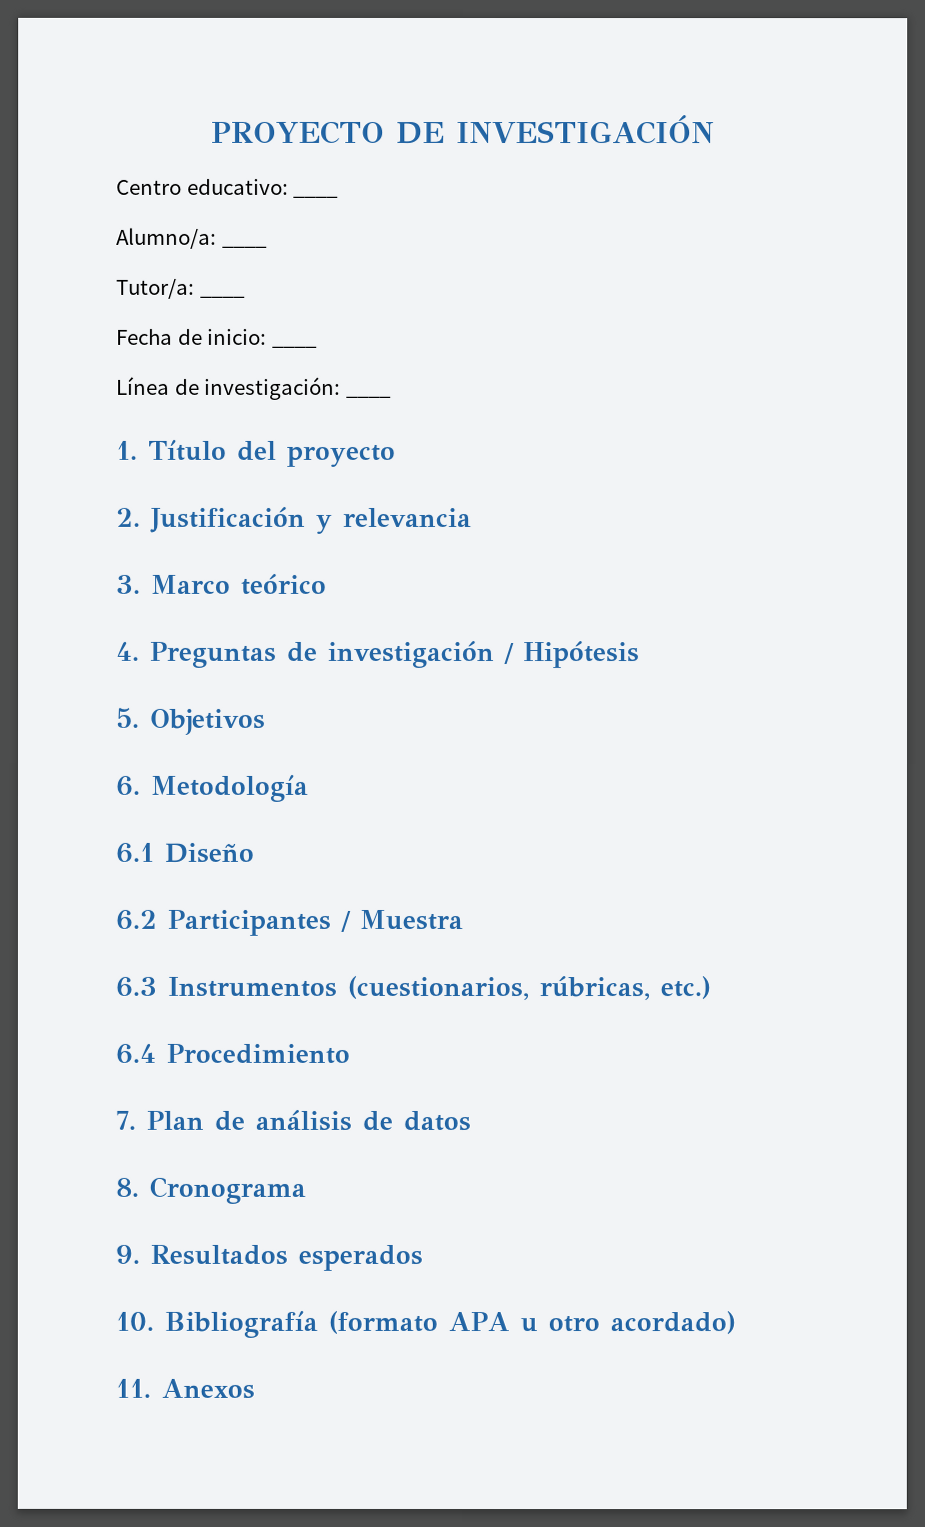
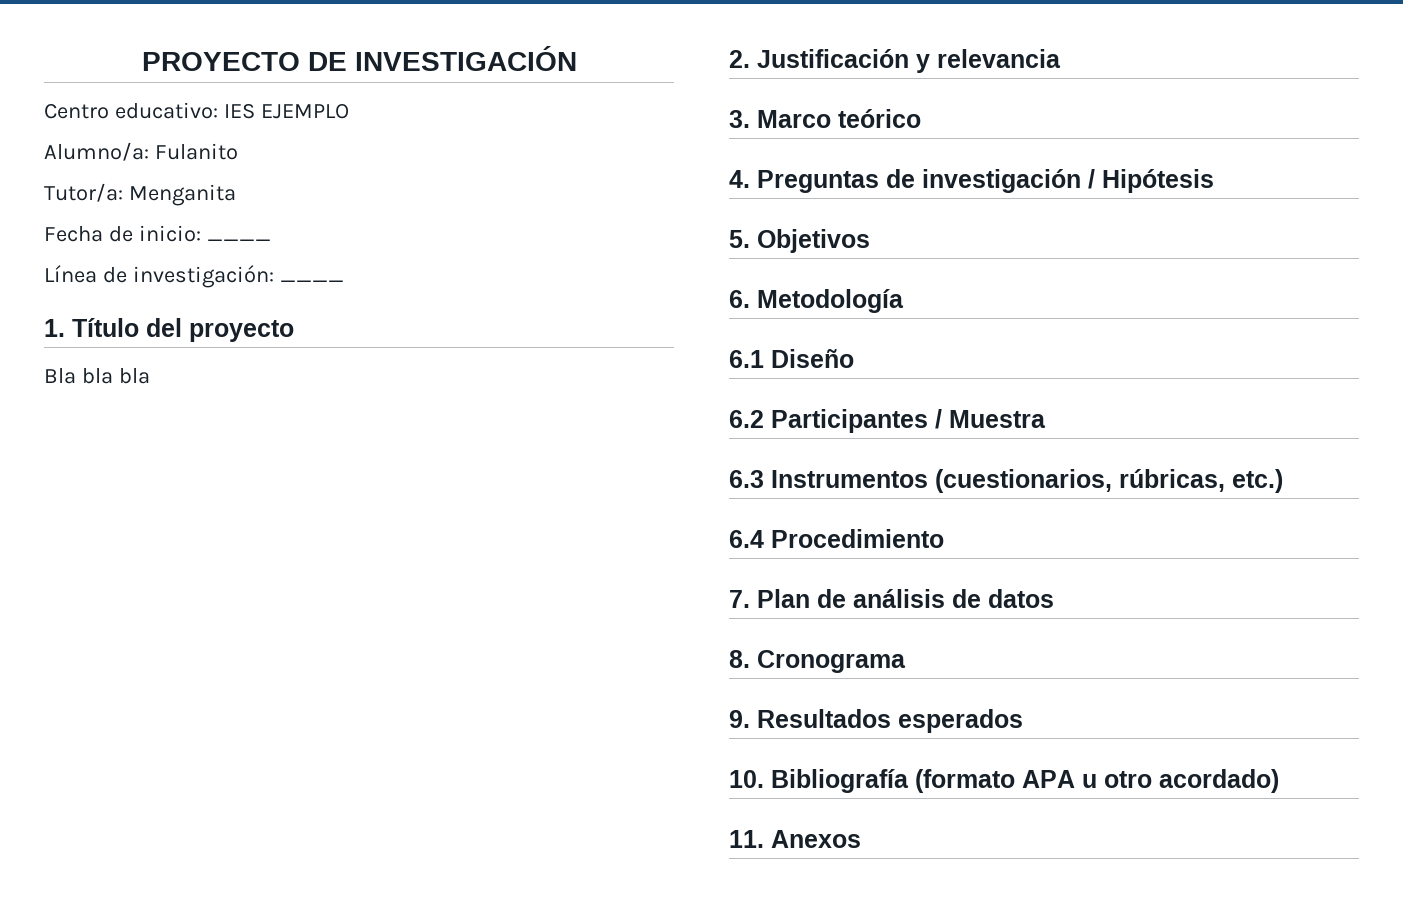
[293,194,340,198] ____ -> [223,103,349,119] IES EJEMPLO
[221,244,268,248] ____ -> [154,143,238,160] Fulanito
[199,294,246,298] ____ -> [128,184,236,206] Menganita
(396, 455) none -> [44,368,150,384] // Bla bla bla

